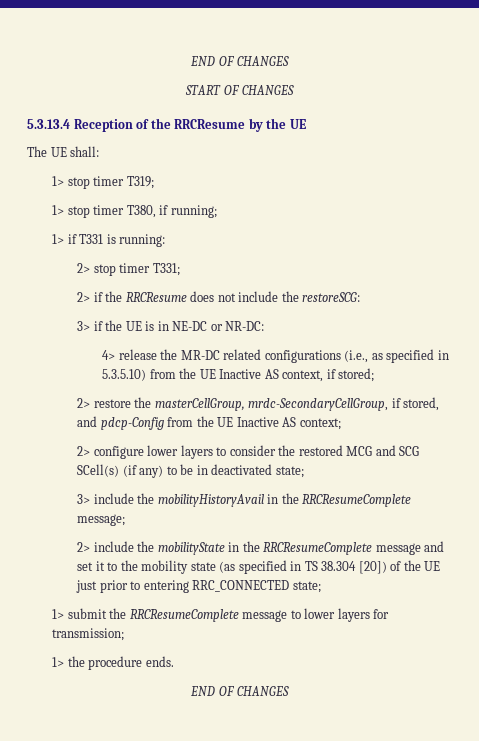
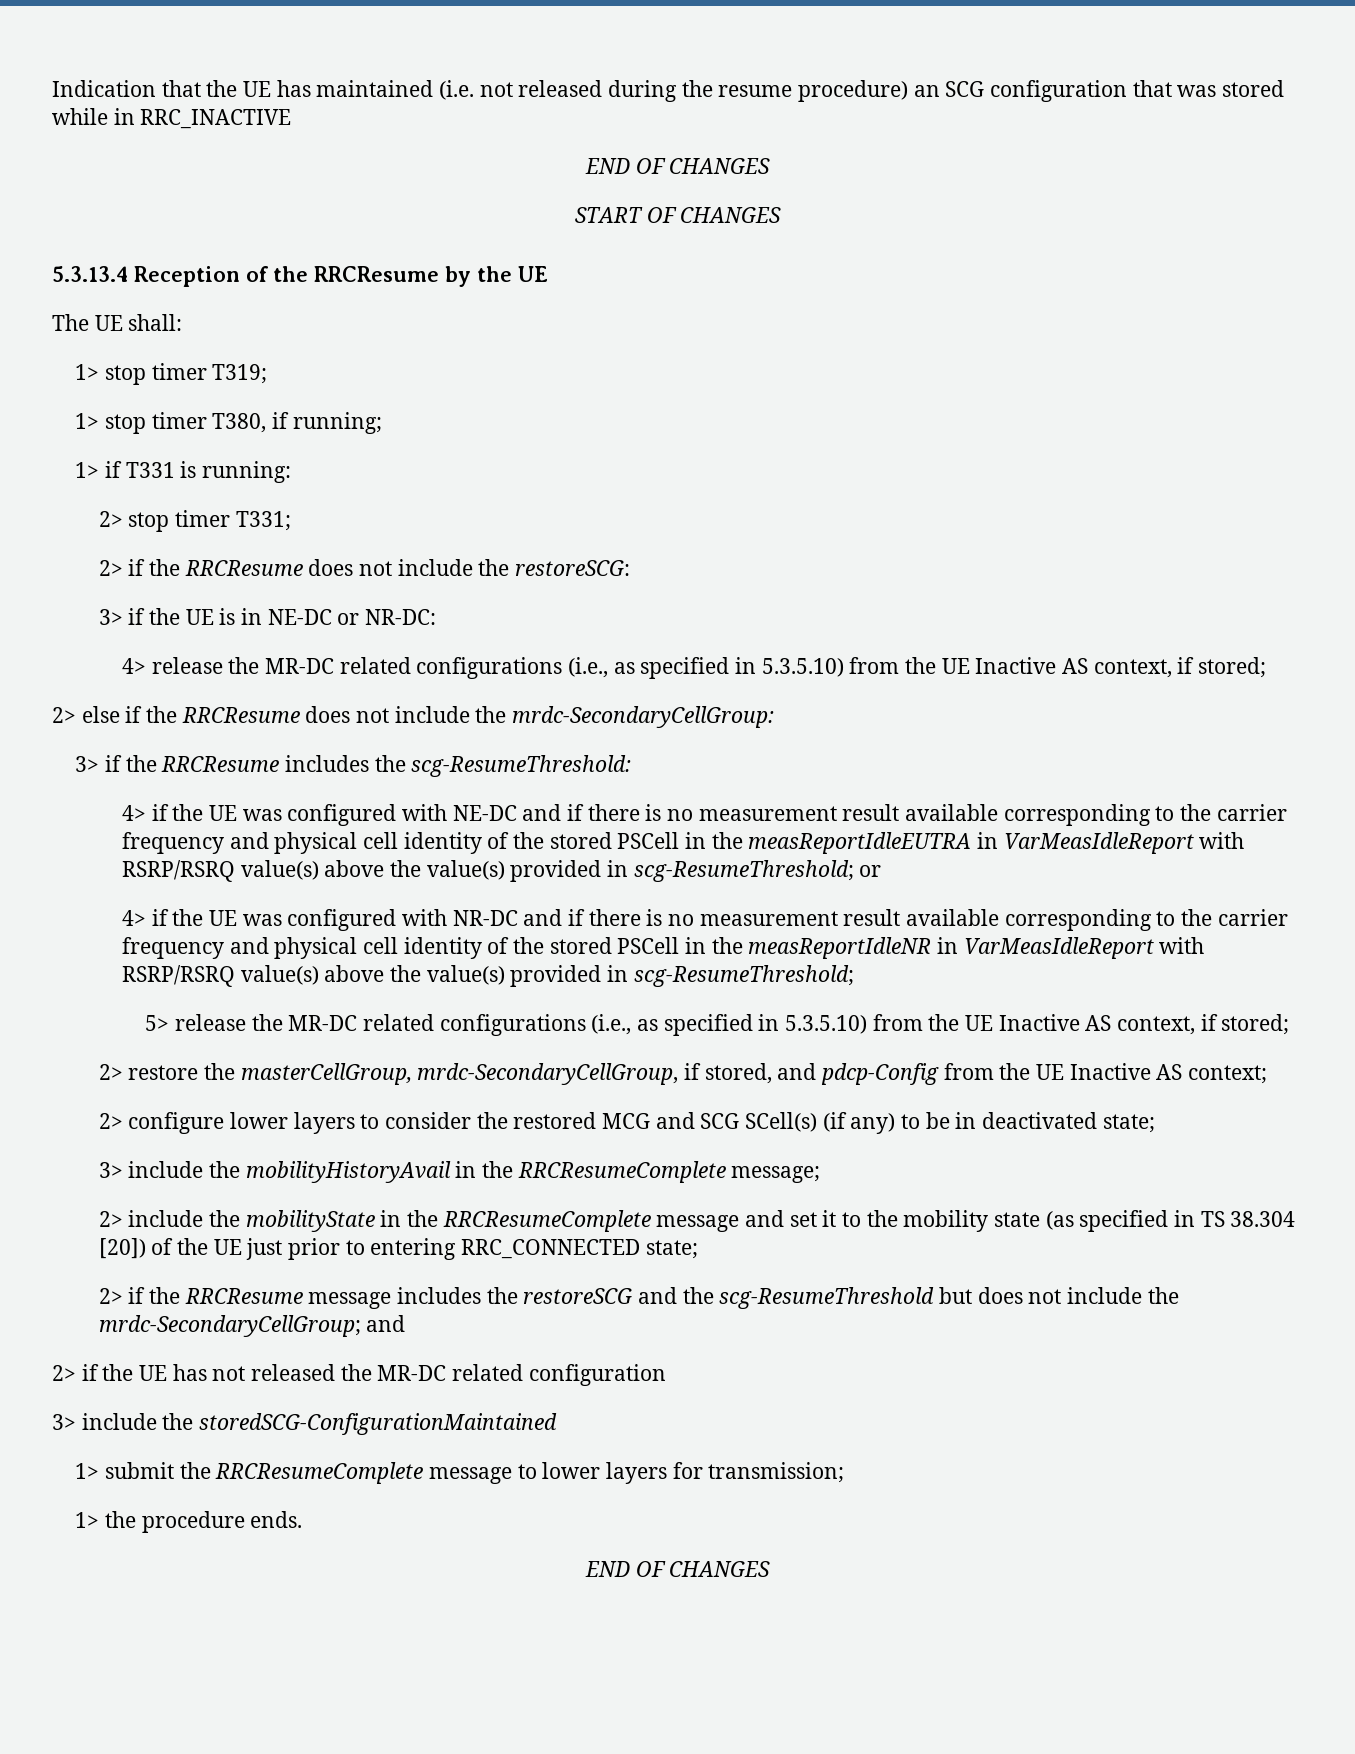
(190, 61) none -> [52,80,1285,102] [52,108,292,129] Indication that the UE has maintained (i.e. not released during the resume procedure) an SCG configuration that was stored while in RRC_INACTIVE //
(375, 375) none -> [52,706,775,728] [75,755,632,777] [122,804,1287,826] [122,832,1245,854] [122,860,882,882] [122,909,1288,931] [122,937,1205,959] [122,965,854,987] [145,1014,1290,1036] // 2> else if the RRCResume does not include the mrdc-SecondaryCellGroup: // 3> if the RRCResume includes the scg-ResumeThreshold: // 4> if the UE was configured with NE-DC and if there is no measurement result available corresponding to the carrier frequency and physical cell identity of the stored PSCell in the measReportIdleEUTRA in VarMeasIdleReport with RSRP/RSRQ value(s) above the value(s) provided in scg-ResumeThreshold; or // 4> if the UE was configured with NR-DC and if there is no measurement result available corresponding to the carrier frequency and physical cell identity of the stored PSCell in the measReportIdleNR in VarMeasIdleReport with RSRP/RSRQ value(s) above the value(s) provided in scg-ResumeThreshold; // 5> release the MR-DC related configurations (i.e., as specified in 5.3.5.10) from the UE Inactive AS context, if stored;
(321, 587) none -> [98,1287,1179,1309] [98,1315,406,1337] [52,1364,666,1386] [52,1413,558,1435] // 2> if the RRCResume message includes the restoreSCG and the scg-ResumeThreshold but does not include the mrdc-SecondaryCellGroup; and // 2> if the UE has not released the MR-DC related configuration // 3> include the storedSCG-ConfigurationMaintained

